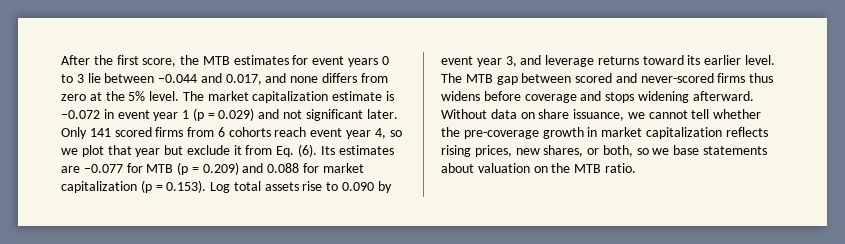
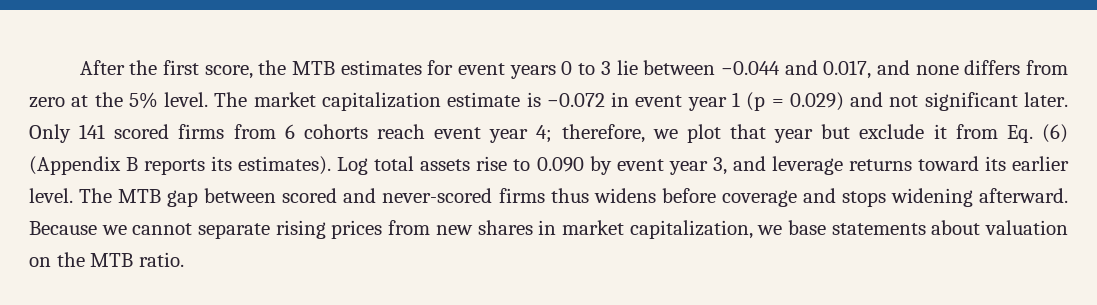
[374,128,402,139] 4, so -> [536,124,645,143] 4; therefore,
[298,144,394,157] [61,162,364,175] [61,180,207,193] (6). Its estimates are −0.077 for MTB (p = 0.209) and 0.088 for market capitalization (p = 0.153). -> [1041,124,1068,143] [29,156,332,175] (6) (Appendix B reports its estimates).
[441,109,762,121] [441,127,768,139] [441,145,649,157] Without data on share issuance, we cannot tell whether the pre-coverage growth in market capitalization reflects rising prices, new shares, or both, so -> [29,220,753,239] Because we cannot separate rising prices from new shares in market capitalization,

